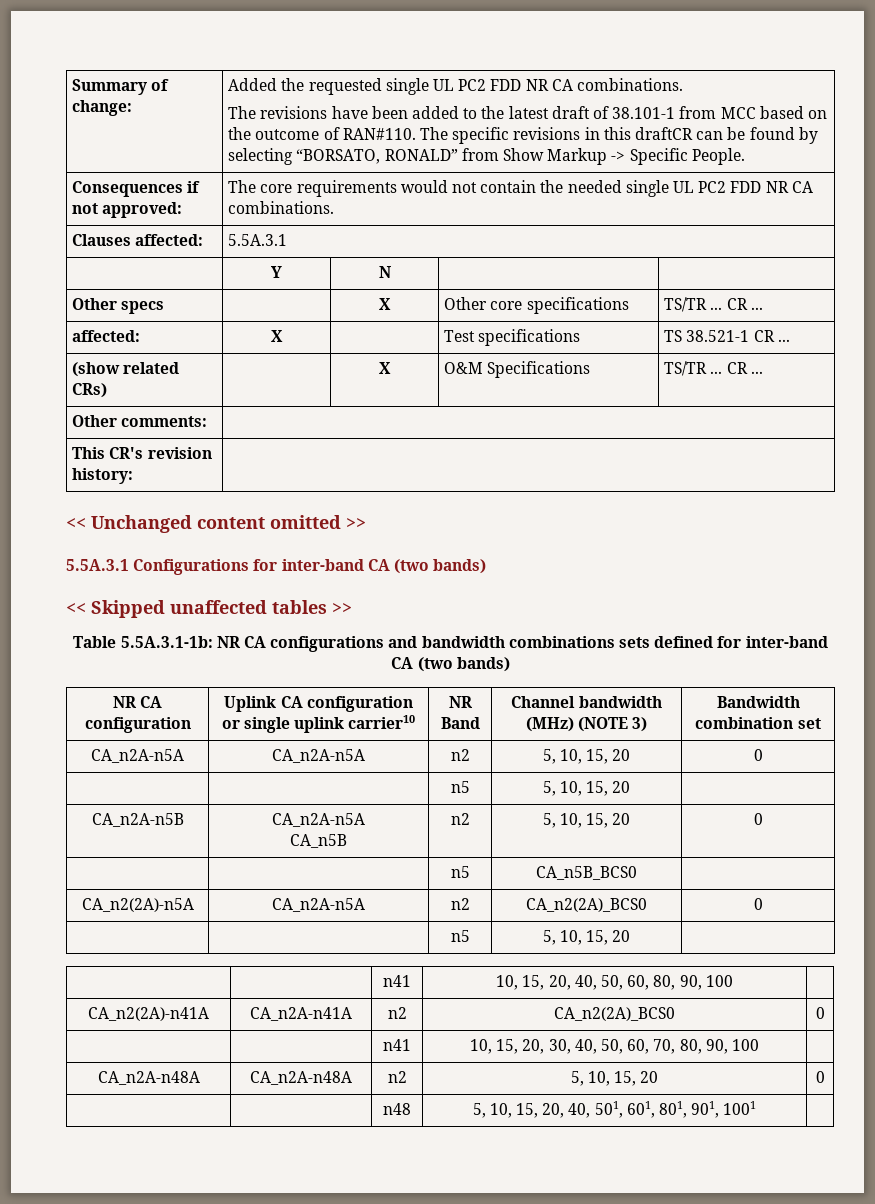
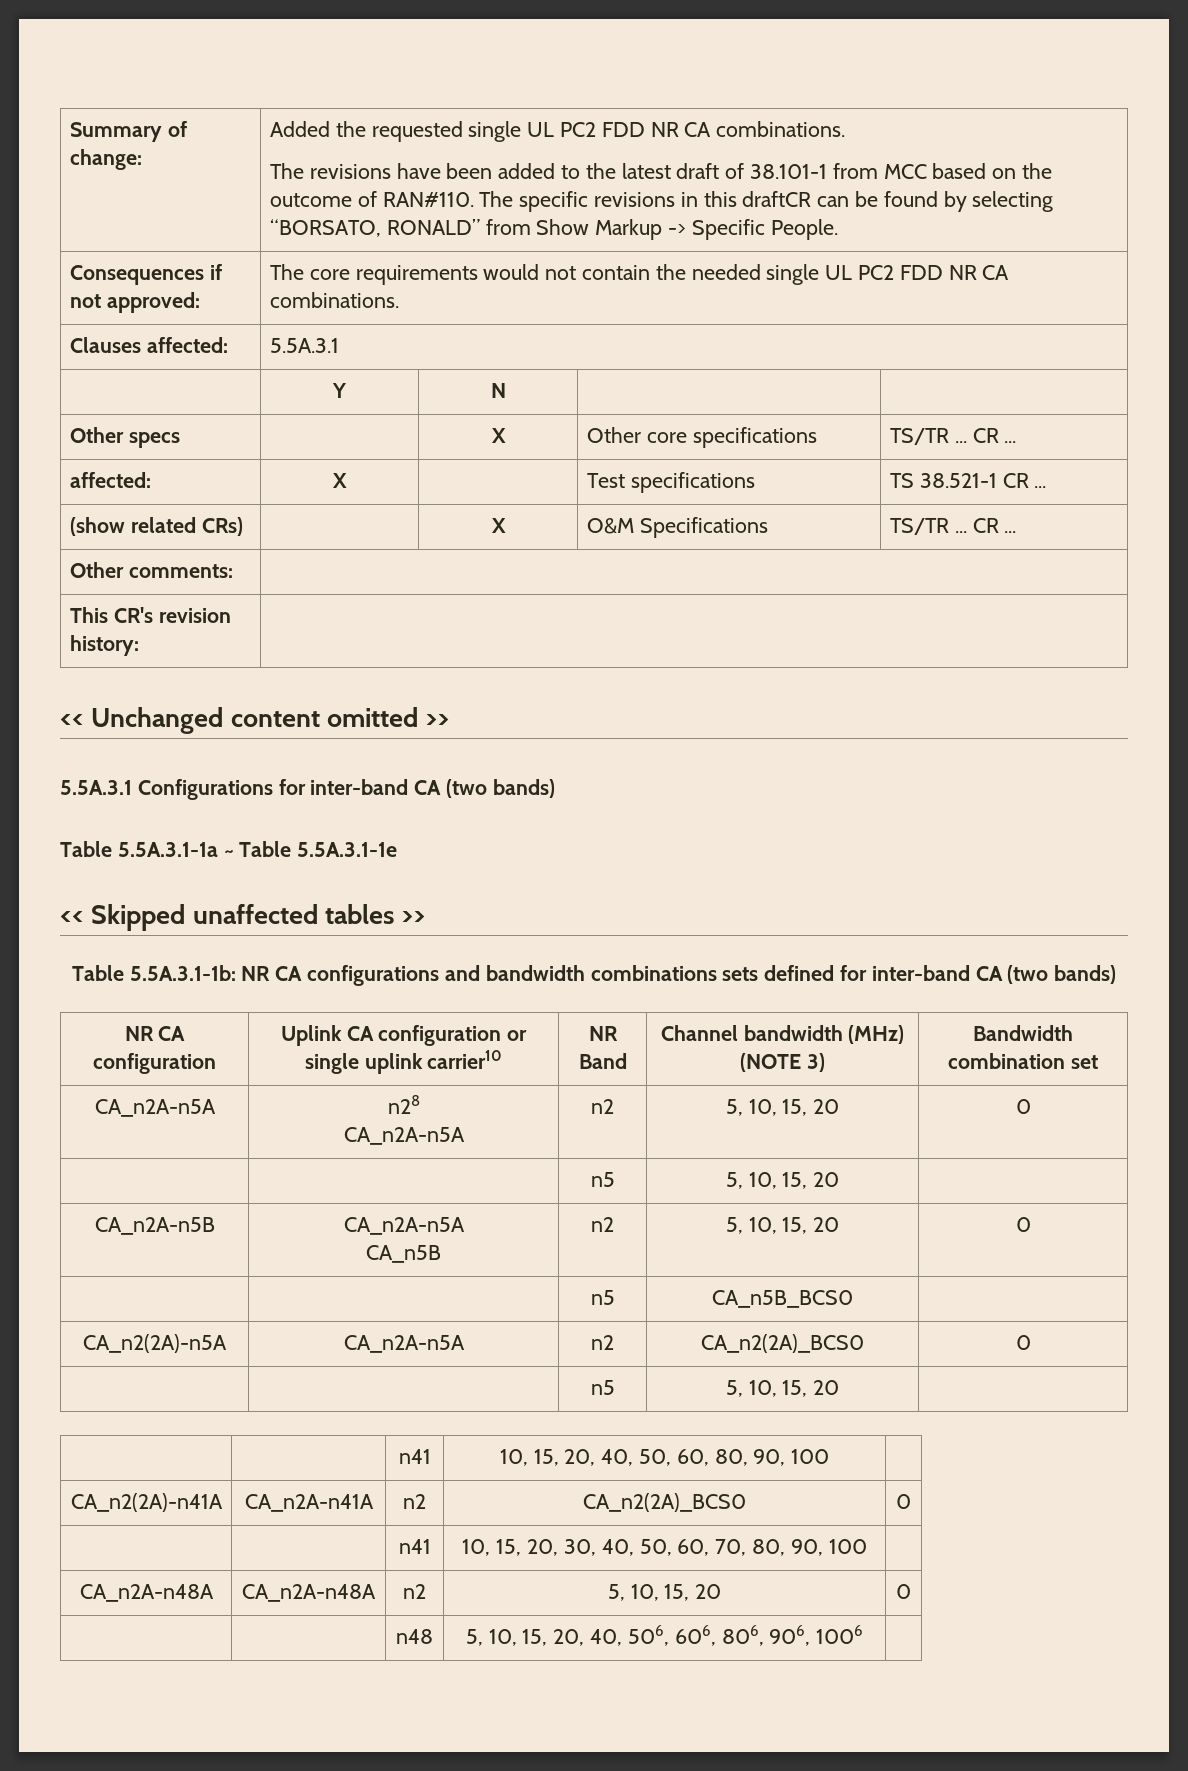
(487, 566) none -> [60,841,398,857] // Table 5.5A.3.1-1a ~ Table 5.5A.3.1-1e
(184, 756) none -> [387,1095,420,1114] n28 //
[594,1101,757,1118] 501, 601, 801, 901, 1001 -> [627,1625,864,1646] 506, 606, 806, 906, 1006

